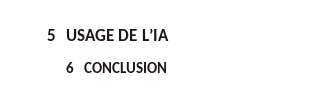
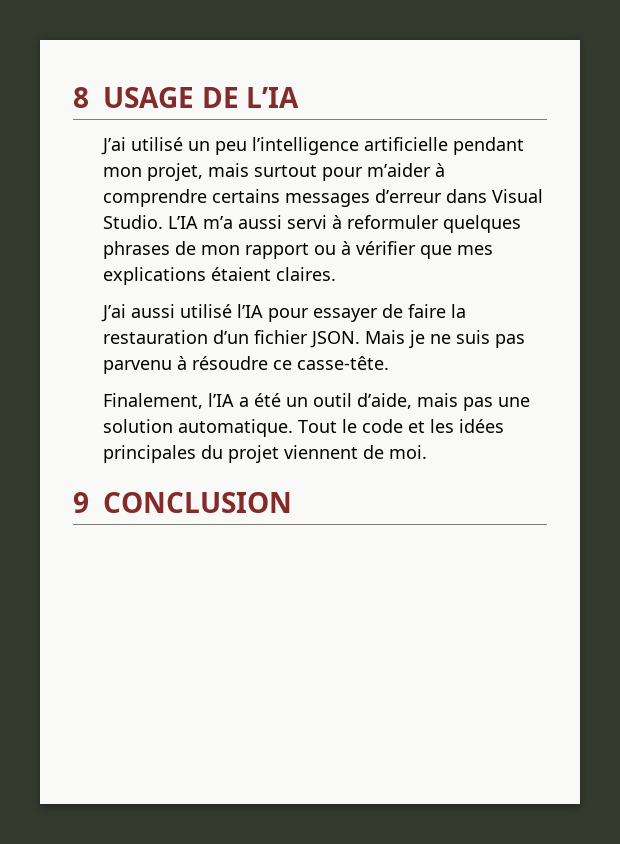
[47,29,56,41] 5 -> [73,87,89,108] 8
[65,62,74,73] 6 -> [100,137,524,155] [102,163,445,181] [102,189,543,207] [102,215,521,233] [102,241,493,259] [102,267,336,285] [100,304,466,322] [102,330,525,348] [102,356,389,374] [102,393,530,411] [102,419,504,437] [102,445,427,463] [73,492,89,513] J’ai utilisé un peu l’intelligence artificielle pendant mon projet, mais surtout pour m’aider à comprendre certains messages d’erreur dans Visual Studio. L’IA m’a aussi servi à reformuler quelques phrases de mon rapport ou à vérifier que mes explications étaient claires. // J’ai aussi utilisé l’IA pour essayer de faire la restauration d’un fichier JSON. Mais je ne suis pas parvenu à résoudre ce casse-tête. // Finalement, l’IA a été un outil d’aide, mais pas une solution automatique. Tout le code et les idées principales du projet viennent de moi. // 9

